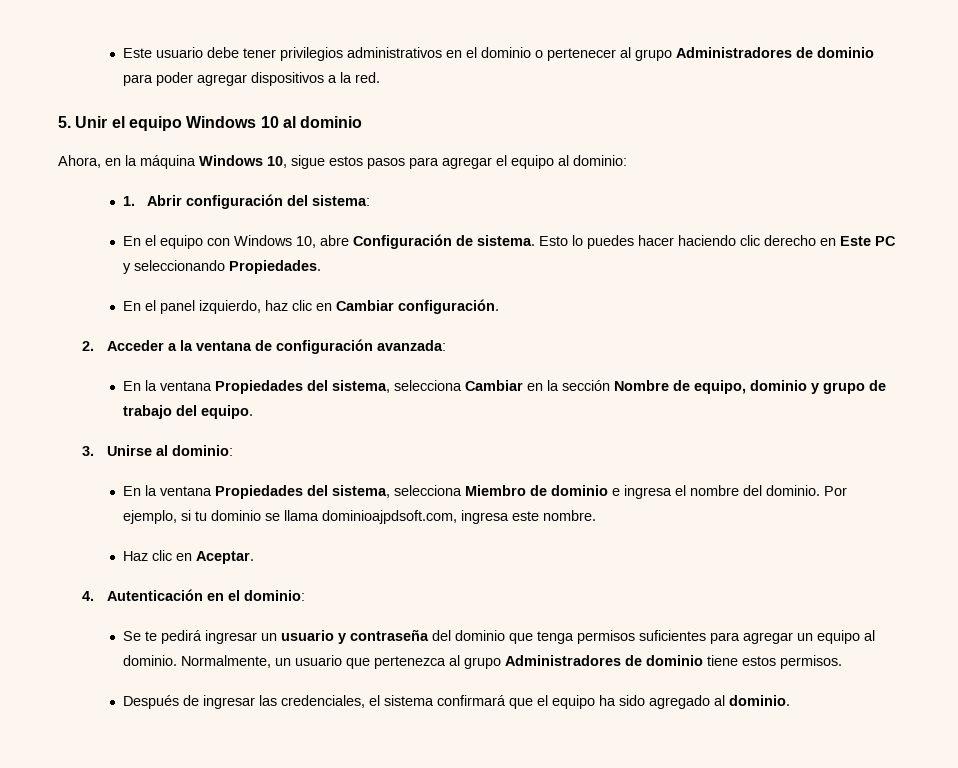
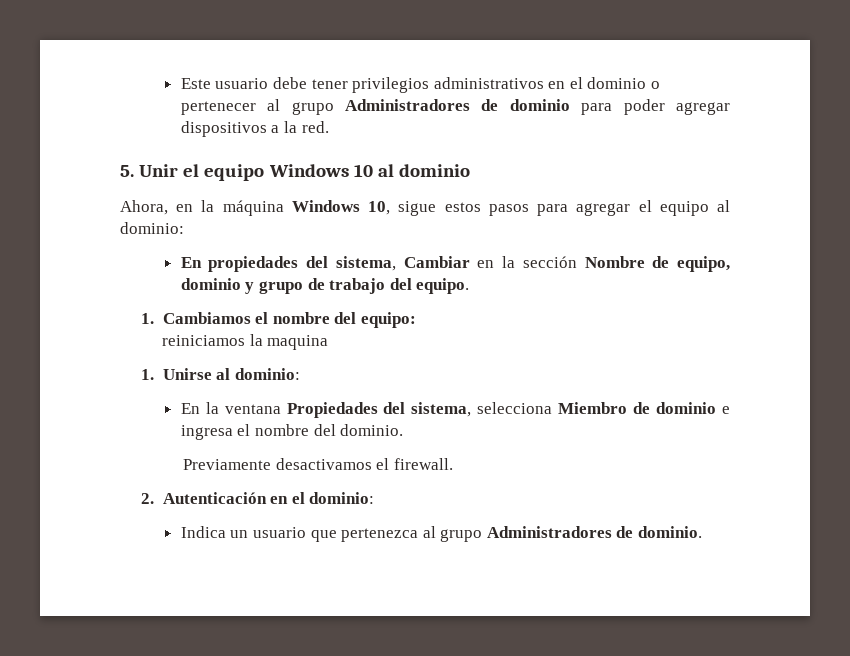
[122,194,371,209] [122,234,896,249] [122,260,321,274] [122,299,499,314] [82,339,446,354] [122,380,462,394] 1. Abrir configuración del sistema: // En el equipo con Windows 10, abre Configuración de sistema. Esto lo puedes hacer haciendo clic derecho en Este PC y seleccionando Propiedades. // En el panel izquierdo, haz clic en Cambiar configuración. // 2. Acceder a la ventana de configuración avanzada: // En la ventana Propiedades del sistema, selecciona -> [180,256,396,272] En propiedades del sistema,
[82,446,95,456] 3. -> [141,312,416,328] [162,334,329,350] [141,369,155,380] 1. Cambiamos el nombre del equipo: // reiniciamos la maquina // 1.
[823,486,847,496] [122,510,596,524] [122,550,254,564] [82,589,305,601] [122,629,875,644] [122,655,271,668] Por ejemplo, si tu dominio se llama dominioajpdsoft.com, ingresa este nombre. // Haz clic en Aceptar. // 4. Autenticación en el dominio: // Se te pedirá ingresar un usuario y contraseña del dominio que tenga permisos suficientes para agregar un equipo al dominio. Normalmente, -> [183,458,453,470] [141,492,375,504] [180,526,226,538] // Previamente desactivamos el firewall. // 2. Autenticación en el dominio: // Indica
[645,655,842,669] [122,695,725,709] dominio tiene estos permisos. // Después de ingresar las credenciales, el sistema confirmará que el equipo ha sido agregado al -> (634, 532) none

